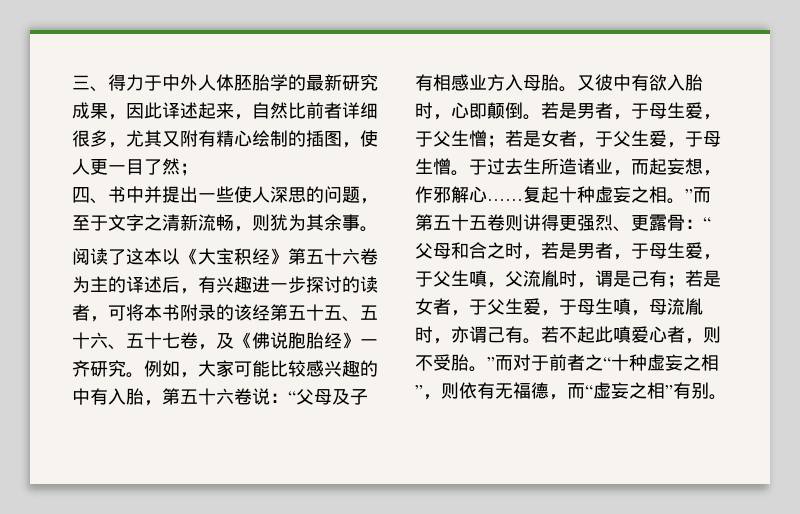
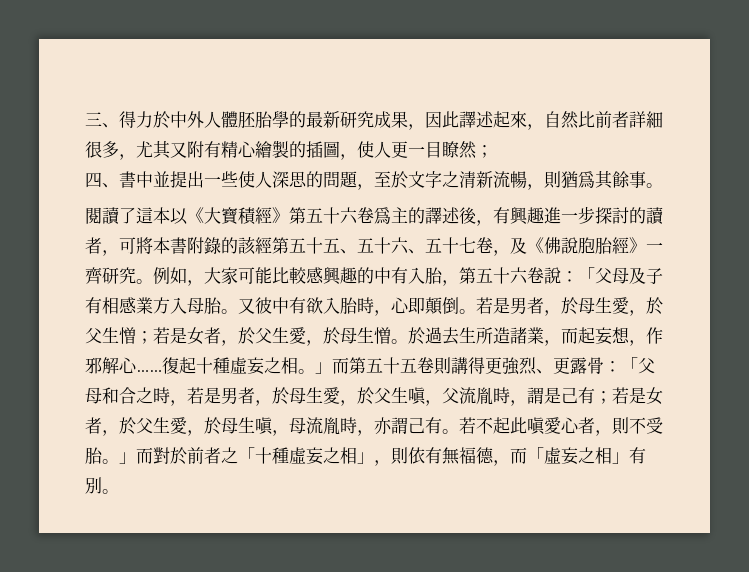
[144,74,288,91] 于中外人体胚胎学 -> [153,111,289,129] 於中外人體胚胎學
[162,102,234,119] 译述起来 -> [459,111,527,128] 譯述起來
[342,102,378,119] 详细 -> [629,111,663,128] 詳細
[252,130,342,147] 绘制的插图 -> [255,140,340,158] 繪製的插圖
[144,159,162,175] 了 -> [442,141,459,158] 瞭
[108,186,162,203] 书中并 -> [119,171,170,188] 書中並
[324,186,378,204] [72,215,108,231] 问题，至于 -> [323,171,408,190] 問題，至於
[216,214,342,232] 畅，则犹为其余 -> [510,170,630,190] 暢，則猶爲其餘
[72,248,144,265] 阅读了这 -> [85,207,153,225] 閱讀了這
[216,248,270,265] 宝积经 -> [221,207,272,225] 寶積經
[72,276,378,294] [72,304,270,322] 为主的译述后，有兴趣进一步探讨的读者，可将本书附录的该经 -> [374,206,664,226] [85,237,272,256] 爲主的譯述後，有興趣進一步探討的讀者，可將本書附錄的該經
[270,332,378,349] [72,360,90,377] 说胞胎经》一齐 -> [561,237,663,254] [85,267,102,284] 說胞胎經》一齊
[288,360,342,377] 较感兴 -> [289,267,341,285] 較感興
[252,388,296,405] 说：“ -> [544,267,595,284] 說：「
[469,74,487,90] 业 -> [136,297,153,314] 業
[415,102,505,120] 时，心即颠 -> [357,297,443,316] 時，心即顛
[631,102,721,120] [415,131,433,147] 于母生爱，于 -> [561,297,663,316] 於母生愛，於
[595,130,703,148] 于父生爱，于 -> [238,327,340,346] 於父生愛，於
[469,158,505,175] 于过 -> [408,327,442,345] 於過
[577,158,613,175] 诸业 -> [510,327,544,344] 諸業
[523,186,613,203] 复起十种虚 -> [162,357,247,374] 復起十種虛
[685,189,693,201] ” -> [315,362,332,374] 」
[505,214,595,231] 则讲得更强 -> [434,357,520,375] 則講得更強
[703,217,711,229] “ -> [621,357,638,372] 「
[505,242,523,259] 时 -> [153,387,170,404] 時
[631,242,721,260] [415,271,433,287] 于母生爱，于 -> [272,387,374,406] 於母生愛，於
[559,270,613,288] 时，谓 -> [493,387,544,406] 時，謂
[469,298,577,316] 于父生爱，于 -> [119,417,221,436] 於父生愛，於
[415,326,487,344] 时，亦谓 -> [340,417,408,436] 時，亦謂
[631,326,721,344] [415,354,719,372] [415,382,709,400] 爱心者，则不受胎。”而对于前者之“十种虚妄之相”，则依有无福德，而“虚妄之相”有别 -> [544,417,663,436] [85,447,646,466] [85,477,102,494] 愛心者，則不受胎。」而對於前者之「十種虛妄之相」，則依有無福德，而「虛妄之相」有別

